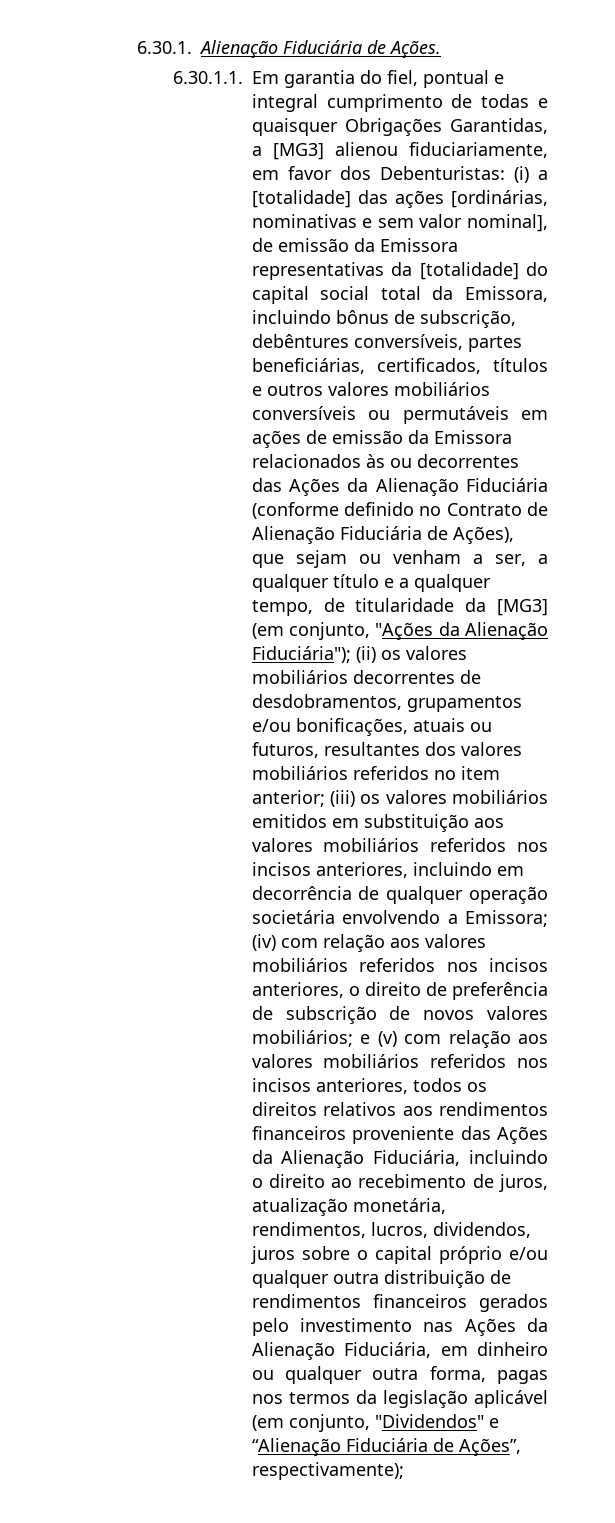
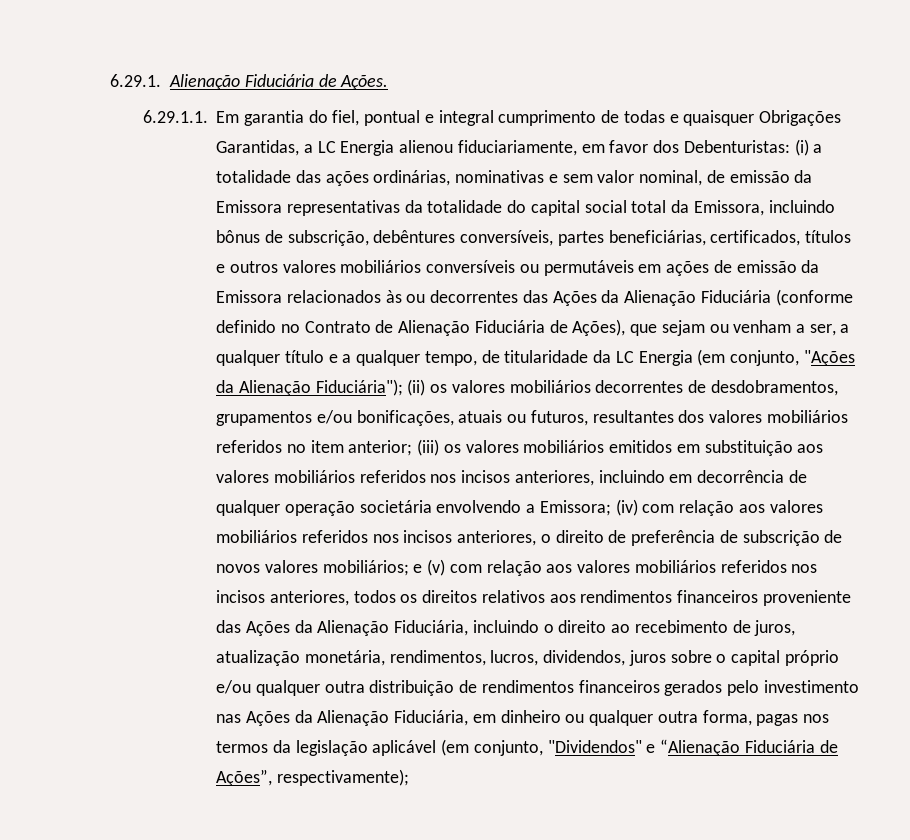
[137,41,193,54] 6.30.1. -> [110,74,162,87] 6.29.1.
[172,71,243,84] 6.30.1.1. -> [142,110,208,123] 6.29.1.1.
[272,143,324,160] [MG3] -> [317,140,395,156] LC Energia
[251,190,351,208] [totalidade] -> [216,170,292,183] totalidade
[451,190,548,208] [ordinárias, -> [373,170,451,186] ordinárias,
[466,214,548,232] nominal], -> [639,170,703,186] nominal,
[419,262,519,280] [totalidade] -> [427,200,503,213] totalidade
[496,599,548,616] [MG3] -> [615,350,693,366] LC Energia

